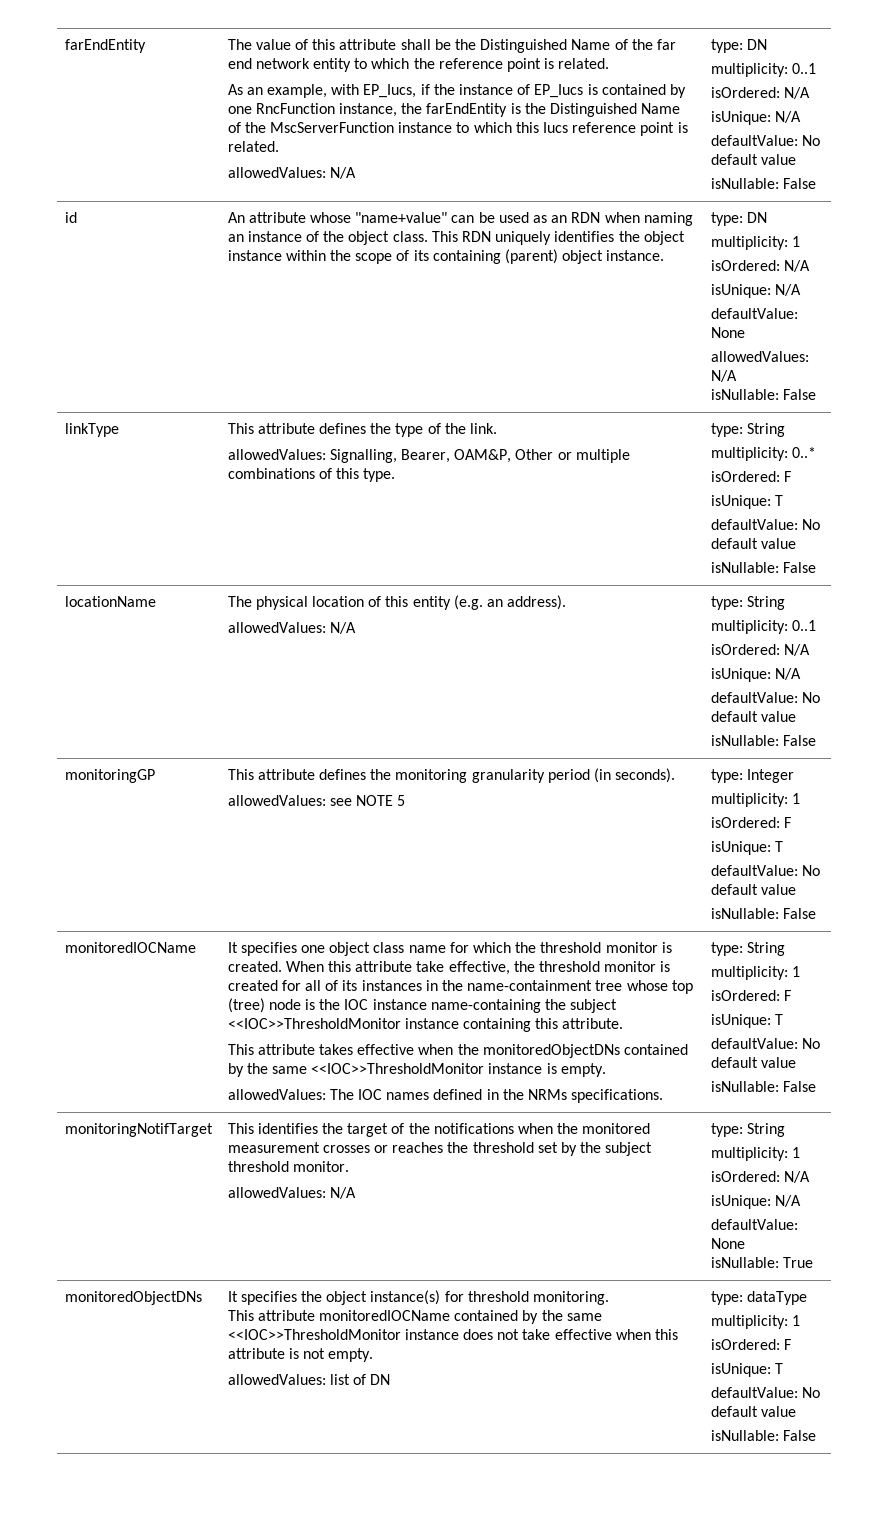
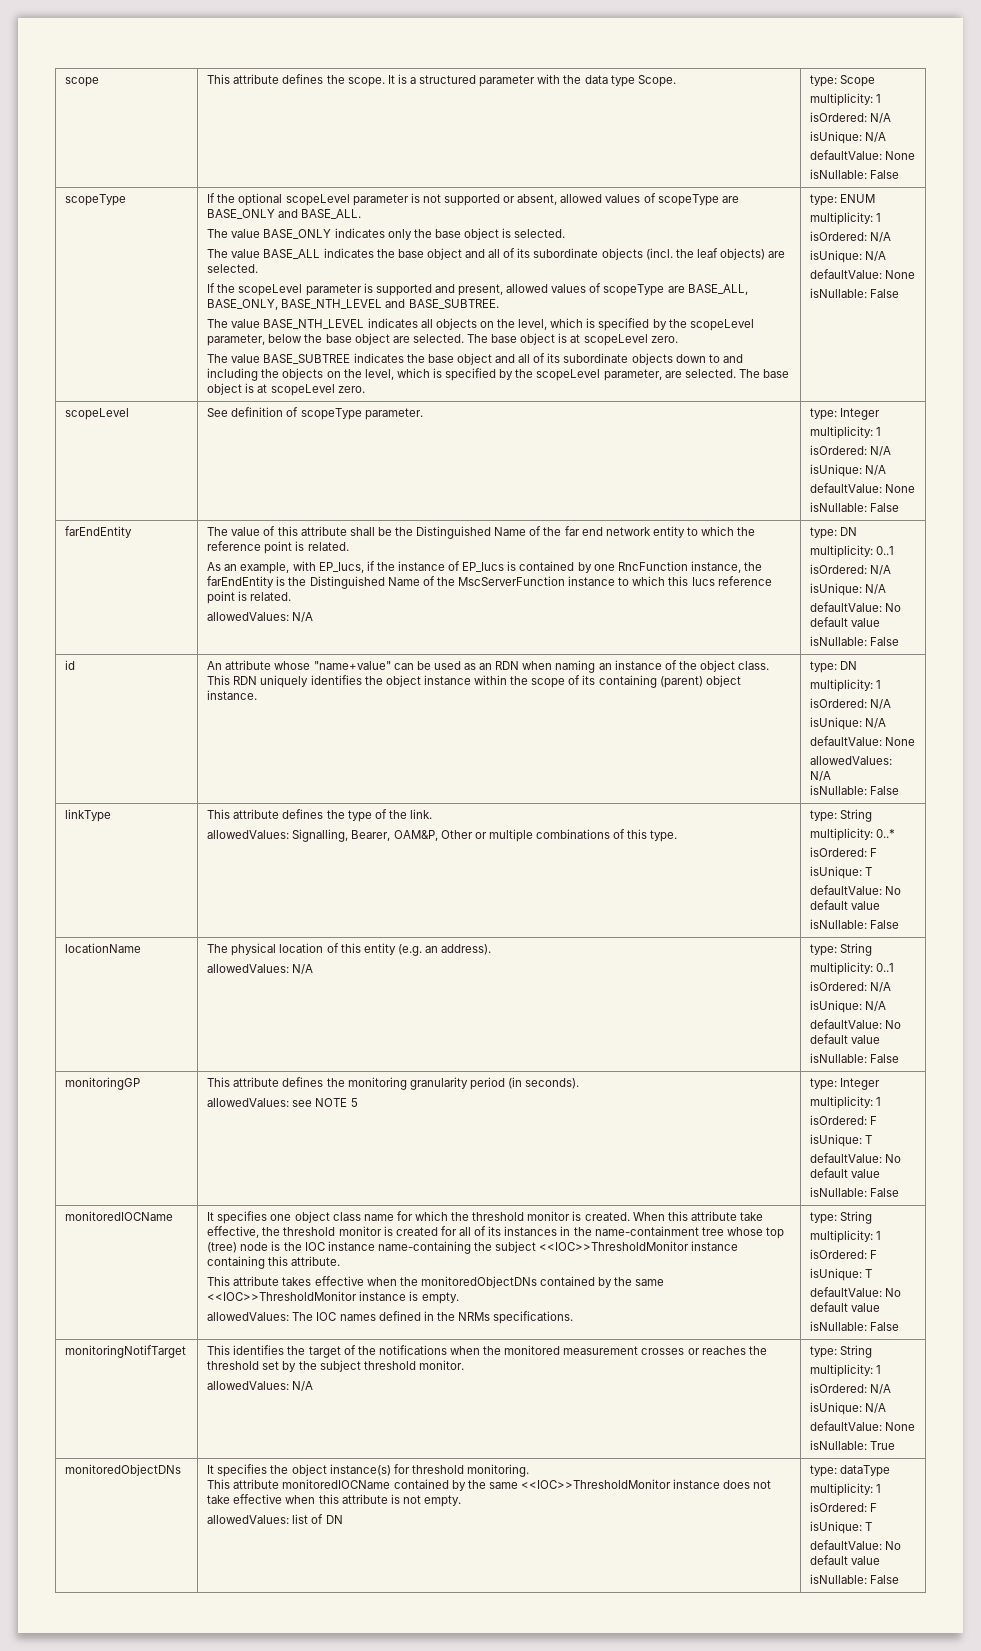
(64, 46) none -> [65,77,100,87] [207,74,676,87] [810,75,876,87] [810,93,882,106] [810,112,892,124] [810,131,887,144] [810,150,916,160] [810,169,900,179] [65,194,127,206] [207,193,739,206] [207,209,362,219] [207,228,566,240] [207,248,786,260] [207,264,259,273] [207,283,748,296] [207,299,499,310] [207,318,754,331] [207,333,678,346] [207,353,743,365] [207,368,789,381] [207,383,365,396] [810,194,876,206] [810,212,882,225] [810,231,892,243] [810,250,887,263] [810,269,916,279] [810,288,900,298] [65,408,130,420] [207,407,423,420] [810,408,881,420] [810,426,882,439] [810,445,892,457] [810,464,887,477] [810,483,916,493] [810,502,900,512] scope | This attribute defines the scope. It is a structured parameter with the data type Scope. | type: Scope // multiplicity: 1 // isOrdered: N/A // isUnique: N/A // defaultValue: None // isNullable: False // scopeType | If the optional scopeLevel parameter is not supported or absent, allowed values of scopeType are BASE_ONLY and BASE_ALL. // The value BASE_ONLY indicates only the base object is selected. // The value BASE_ALL indicates the base object and all of its subordinate objects (incl. the leaf objects) are selected. // If the scopeLevel parameter is supported and present, allowed values of scopeType are BASE_ALL, BASE_ONLY, BASE_NTH_LEVEL and BASE_SUBTREE. // The value BASE_NTH_LEVEL indicates all objects on the level, which is specified by the scopeLevel parameter, below the base object are selected. The base object is at scopeLevel zero. // The value BASE_SUBTREE indicates the base object and all of its subordinate objects down to and including the objects on the level, which is specified by the scopeLevel parameter, are selected. The base object is at scopeLevel zero. | type: ENUM // multiplicity: 1 // isOrdered: N/A // isUnique: N/A // defaultValue: None // isNullable: False // scopeLevel | See definition of scopeType parameter. | type: Integer // multiplicity: 1 // isOrdered: N/A // isUnique: N/A // defaultValue: None // isNullable: False //

